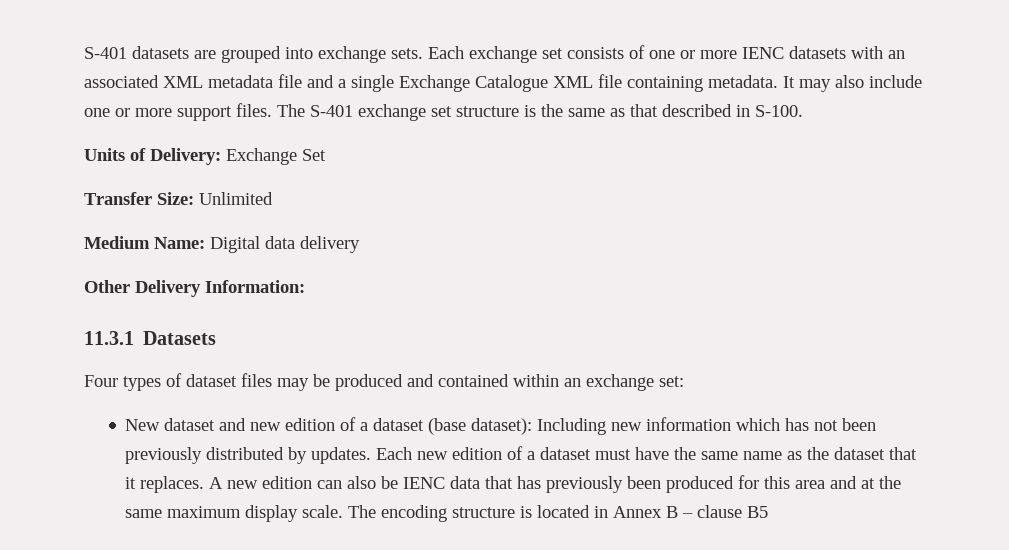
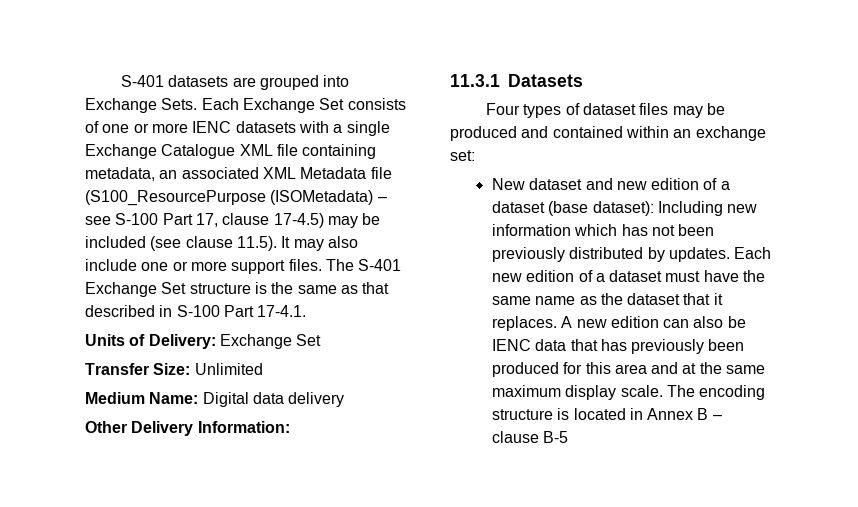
[318,46,563,63] exchange sets. Each exchange set -> [85,98,345,113] Exchange Sets. Each Exchange Set
[888,50,905,59] [84,74,334,88] an associated XML metadata file and -> (329, 127) none
[708,75,778,88] metadata. -> [85,167,392,181] [85,190,387,206] [85,213,381,228] [85,236,277,251] metadata, an associated XML Metadata file (S100_ResourcePurpose (ISOMetadata) – see S-100 Part 17, clause 17-4.5) may be included (see clause 11.5).
[358,104,452,121] exchange set -> [85,282,187,297] Exchange Set
[755,105,803,117] S-100. -> [176,305,307,317] S-100 Part 17-4.1.
[747,506,769,518] B5 -> [543,431,569,443] B-5

